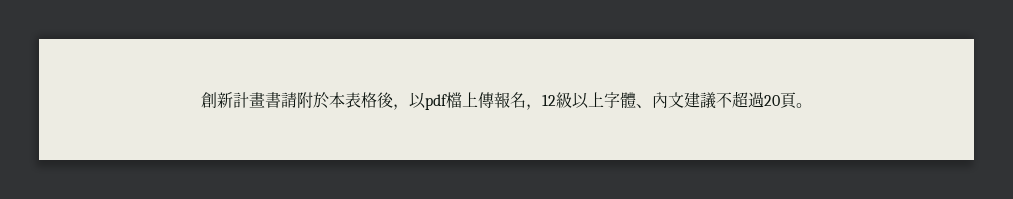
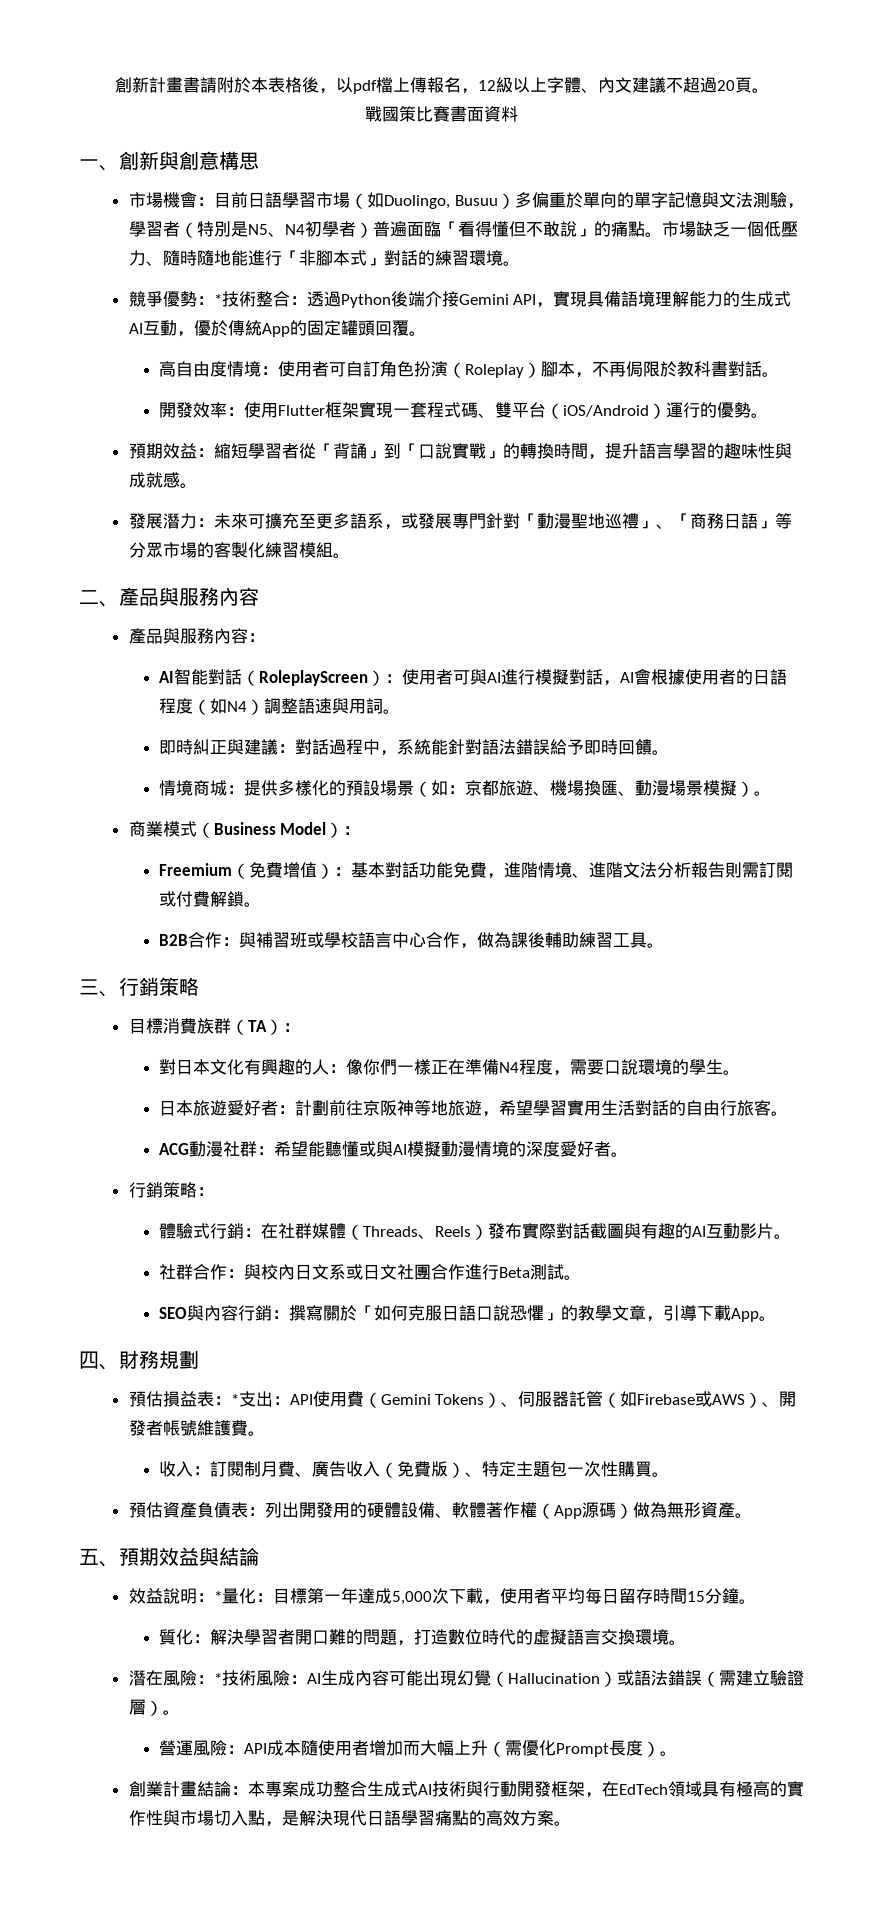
(812, 105) none -> [365,105,518,122] [79,151,259,171] [128,191,804,209] [128,221,798,238] [128,250,520,266] [128,291,792,308] [128,320,426,337] [159,360,780,378] [159,402,769,419] [128,443,792,460] [128,472,197,488] [128,513,792,530] [128,542,350,558] [79,587,259,607] [128,628,265,644] [159,668,788,686] [159,698,401,715] [159,739,670,756] [159,780,772,797] [128,821,361,838] [159,862,794,879] [159,891,262,907] [159,932,665,949] [79,977,199,997] [128,1018,300,1035] [159,1059,741,1076] [159,1100,789,1117] [159,1141,629,1157] [128,1182,214,1198] [159,1223,792,1240] [159,1264,582,1280] [159,1305,777,1322] [79,1350,199,1370] [128,1391,797,1408] [128,1420,265,1436] [159,1461,670,1478] [128,1502,752,1519] [79,1547,259,1567] [128,1587,756,1605] [159,1629,687,1646] [128,1670,804,1687] [128,1699,180,1716] [159,1740,678,1757] [128,1781,804,1798] [128,1810,571,1827] // 戰國策比賽書面資料 // 一、創新與創意構思 // 市場機會：目前日語學習市場（如Duolingo, Busuu）多偏重於單向的單字記憶與文法測驗，學習者（特別是N5、N4初學者）普遍面臨「看得懂但不敢說」的痛點。市場缺乏一個低壓力、隨時隨地能進行「非腳本式」對話的練習環境。 // 競爭優勢：*技術整合：透過Python後端介接Gemini API，實現具備語境理解能力的生成式AI互動，優於傳統App的固定罐頭回覆。 // 高自由度情境：使用者可自訂角色扮演（Roleplay）腳本，不再侷限於教科書對話。 // 開發效率：使用Flutter框架實現一套程式碼、雙平台（iOS/Android）運行的優勢。 // 預期效益：縮短學習者從「背誦」到「口說實戰」的轉換時間，提升語言學習的趣味性與成就感。 // 發展潛力：未來可擴充至更多語系，或發展專門針對「動漫聖地巡禮」、「商務日語」等分眾市場的客製化練習模組。 // 二、產品與服務內容 // 產品與服務內容： // AI智能對話（RoleplayScreen）：使用者可與AI進行模擬對話，AI會根據使用者的日語程度（如N4）調整語速與用詞。 // 即時糾正與建議：對話過程中，系統能針對語法錯誤給予即時回饋。 // 情境商城：提供多樣化的預設場景（如：京都旅遊、機場換匯、動漫場景模擬）。 // 商業模式（Business Model）： // Freemium（免費增值）：基本對話功能免費，進階情境、進階文法分析報告則需訂閱或付費解鎖。 // B2B合作：與補習班或學校語言中心合作，做為課後輔助練習工具。 // 三、行銷策略 // 目標消費族群（TA）： // 對日本文化有興趣的人：像你們一樣正在準備N4程度，需要口說環境的學生。 // 日本旅遊愛好者：計劃前往京阪神等地旅遊，希望學習實用生活對話的自由行旅客。 // ACG動漫社群：希望能聽懂或與AI模擬動漫情境的深度愛好者。 // 行銷策略： // 體驗式行銷：在社群媒體（Threads、Reels）發布實際對話截圖與有趣的AI互動影片。 // 社群合作：與校內日文系或日文社團合作進行Beta測試。 // SEO與內容行銷：撰寫關於「如何克服日語口說恐懼」的教學文章，引導下載App。 // 四、財務規劃 // 預估損益表：*支出：API使用費（Gemini Tokens）、伺服器託管（如Firebase或AWS）、開發者帳號維護費。 // 收入：訂閱制月費、廣告收入（免費版）、特定主題包一次性購買。 // 預估資產負債表：列出開發用的硬體設備、軟體著作權（App源碼）做為無形資產。 // 五、預期效益與結論 // 效益說明：*量化：目標第一年達成5,000次下載，使用者平均每日留存時間15分鐘。 // 質化：解決學習者開口難的問題，打造數位時代的虛擬語言交換環境。 // 潛在風險：*技術風險：AI生成內容可能出現幻覺（Hallucination）或語法錯誤（需建立驗證層）。 // 營運風險：API成本隨使用者增加而大幅上升（需優化Prompt長度）。 // 創業計畫結論：本專案成功整合生成式AI技術與行動開發框架，在EdTech領域具有極高的實作性與市場切入點，是解決現代日語學習痛點的高效方案。

